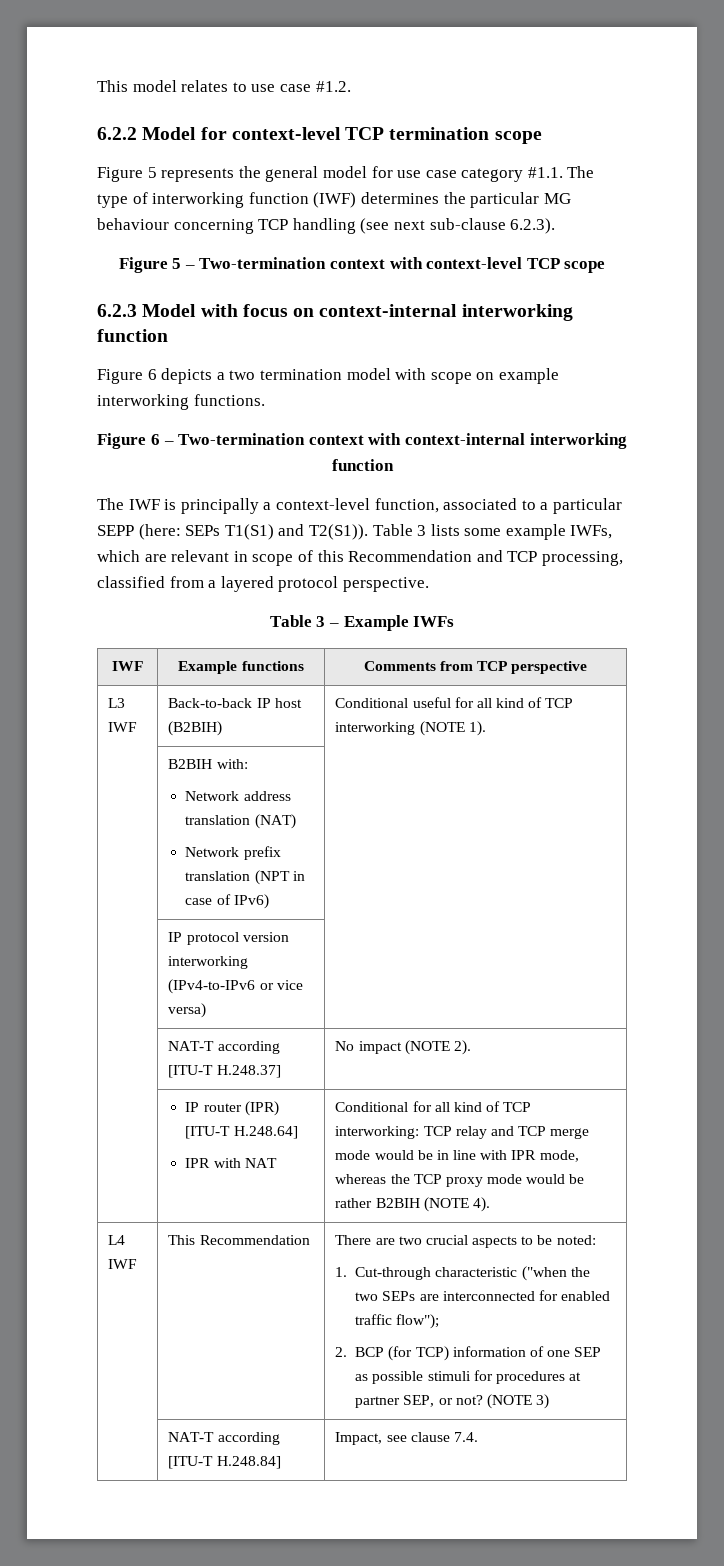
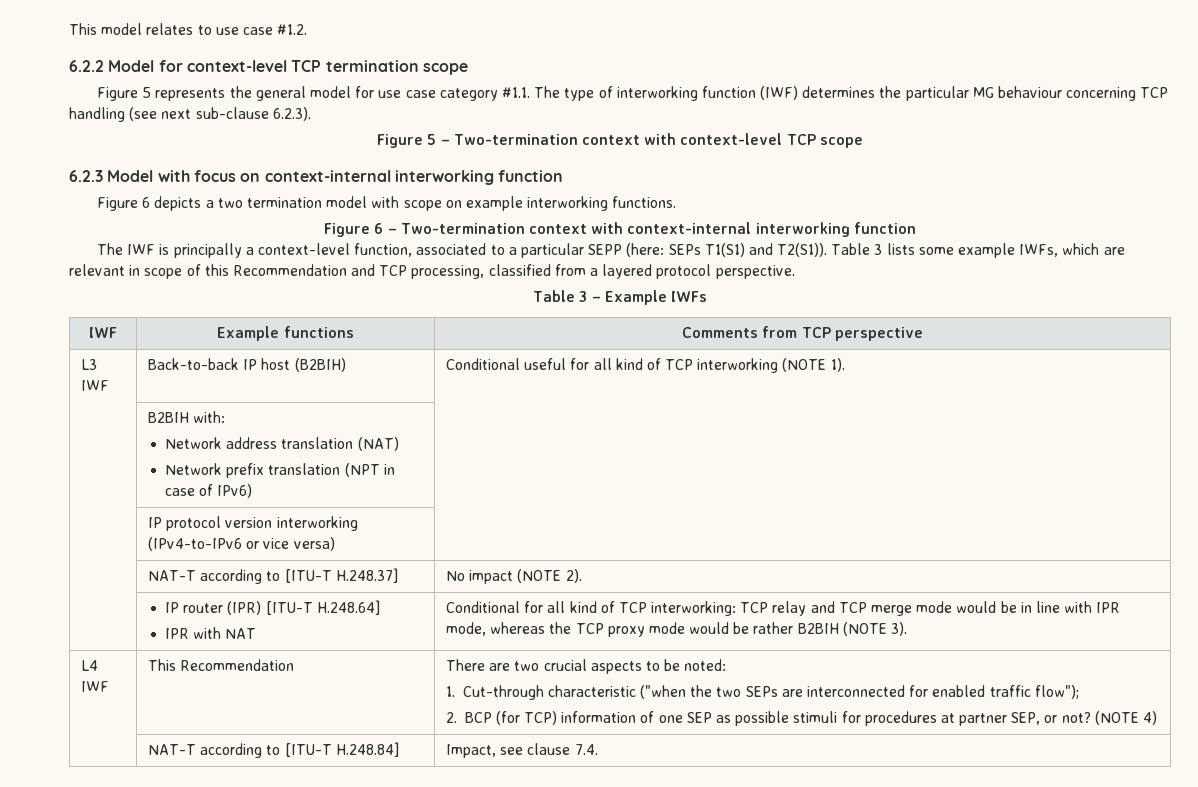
(280, 1047) none -> [266,571,281,581] to
[472,1197,490,1212] 4). -> [890,622,907,636] 3).
[536,1394,550,1409] [168,1432,280,1445] 3) // | NAT-T according -> [1143,711,1158,725] [147,743,281,758] 4) // | NAT-T according to

